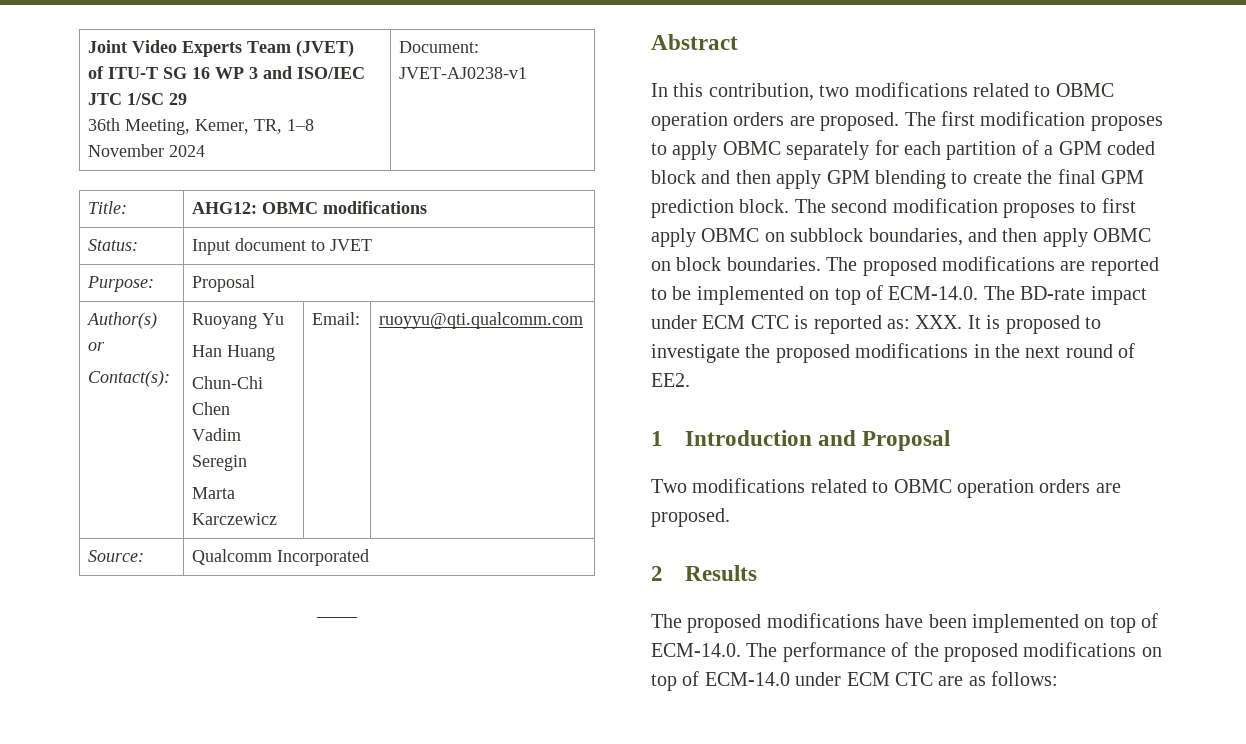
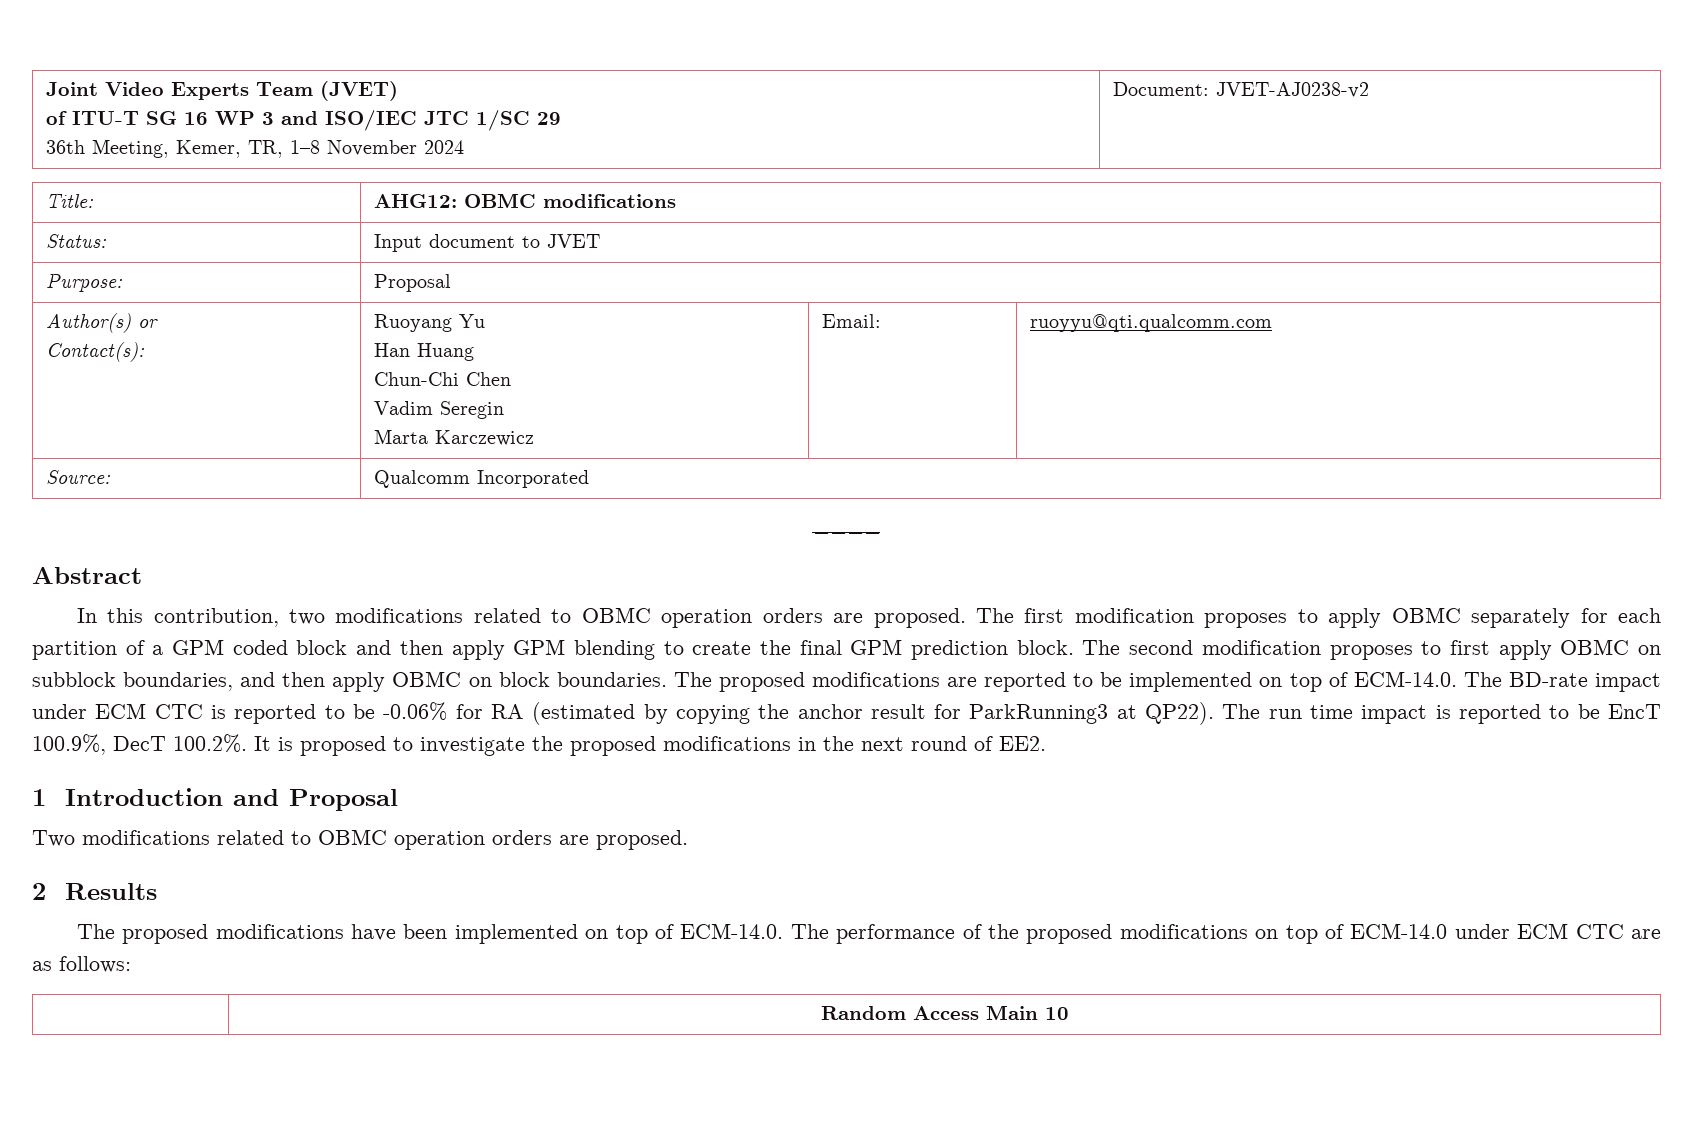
[399,67,528,79] JVET-AJ0238-v1 -> [1215,82,1369,98] JVET-AJ0238-v2
[887,315,963,329] as: XXX. -> [324,702,1662,725] [32,734,247,755] to be -0.06% for RA (estimated by copying the anchor result for ParkRunning3 at QP22). The run time impact is reported to be EncT 100.9%, DecT 100.2%.
(1059, 678) none -> [820,1005,1069,1020] // | Random Access Main 10

